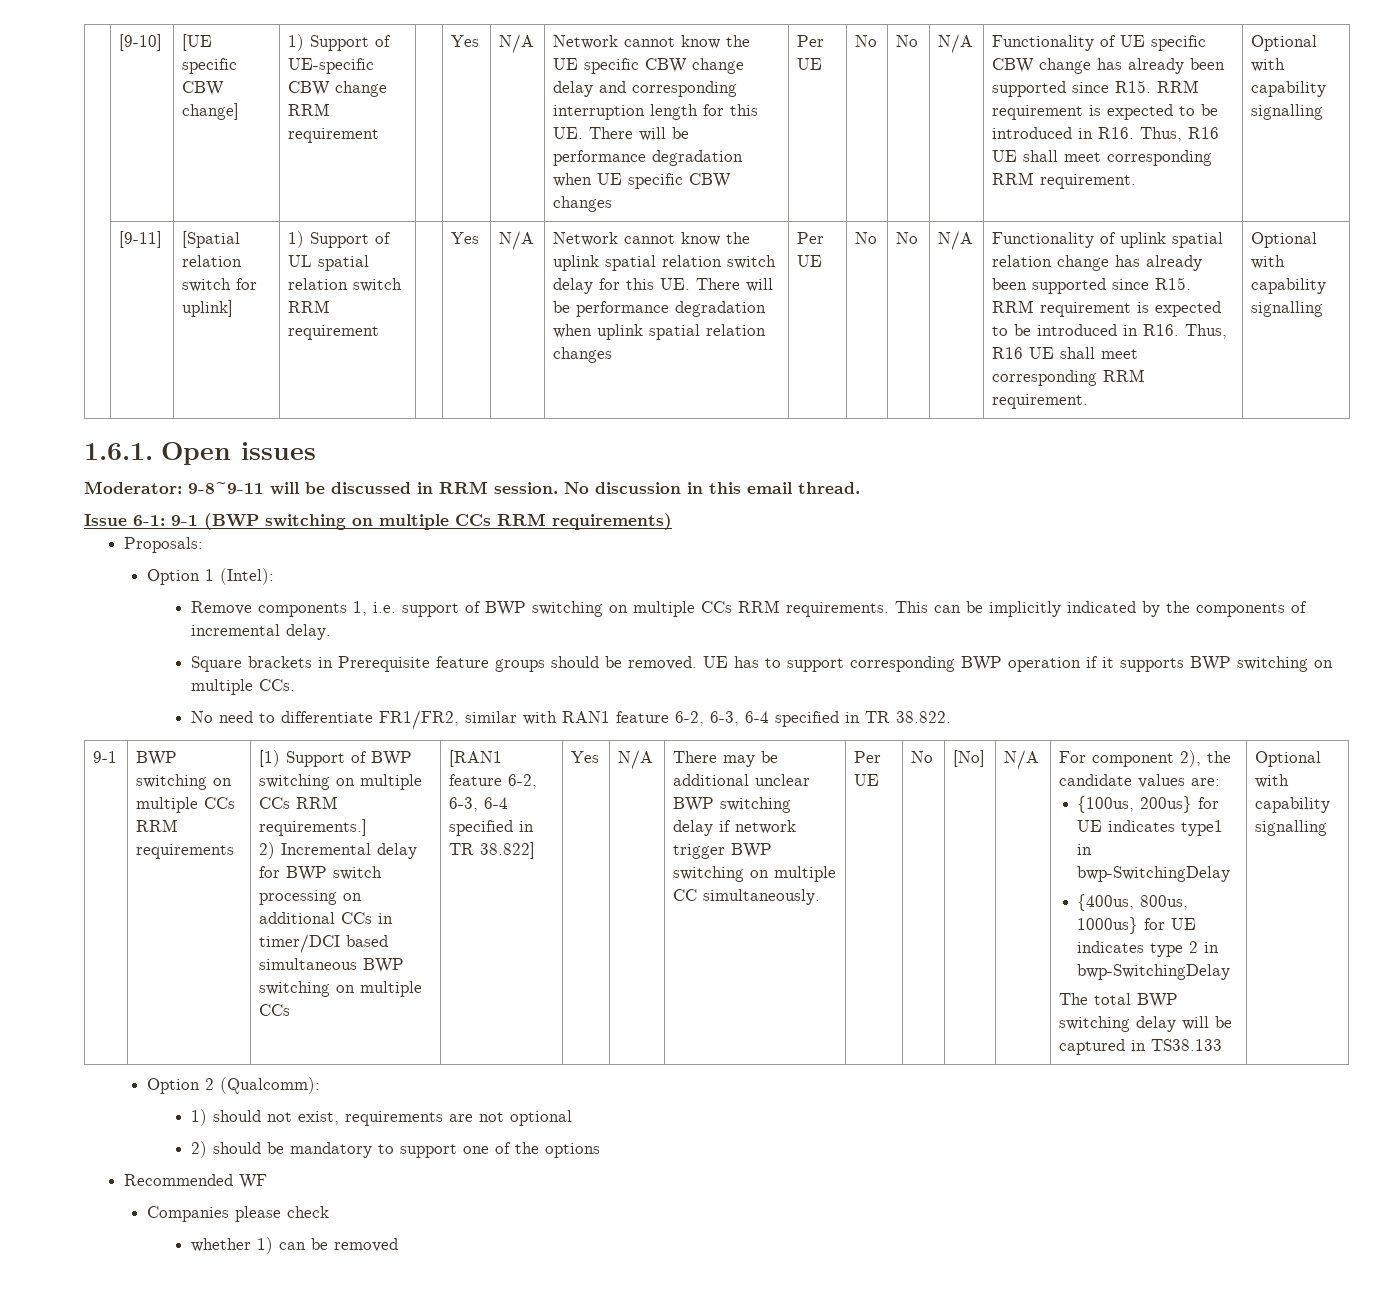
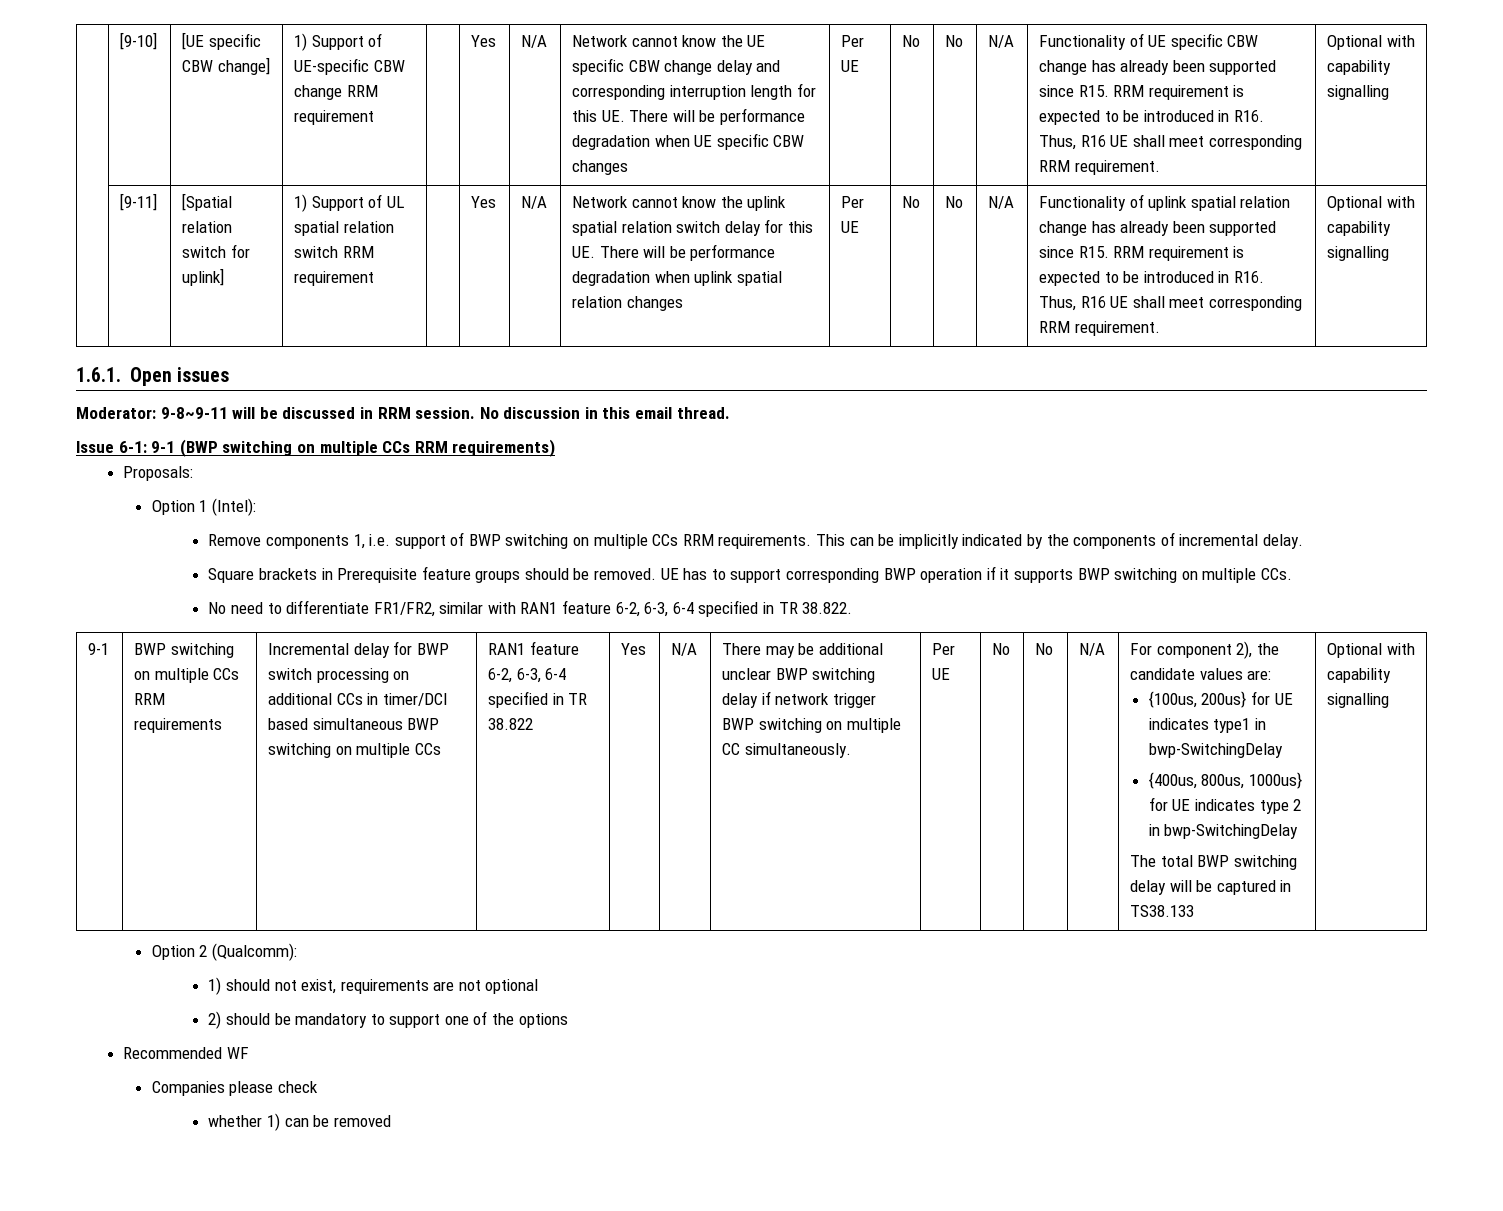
[259,750,413,767] [259,774,423,790] [259,796,339,809] [259,819,368,836] [259,842,276,859] [1) Support of BWP switching on multiple CCs RRM requirements.] // 2) -> (223, 725) none
[449,750,503,767] [449,774,538,789] [449,797,509,812] [449,820,535,836] [449,842,536,859] [RAN1 feature 6-2, 6-3, 6-4 specified in TR 38.822] -> [488,641,579,655] [488,668,567,683] [488,691,588,708] [488,718,534,730] RAN1 feature 6-2, 6-3, 6-4 specified in TR 38.822
[953,750,986,767] [No] -> [1035,643,1054,655] No

